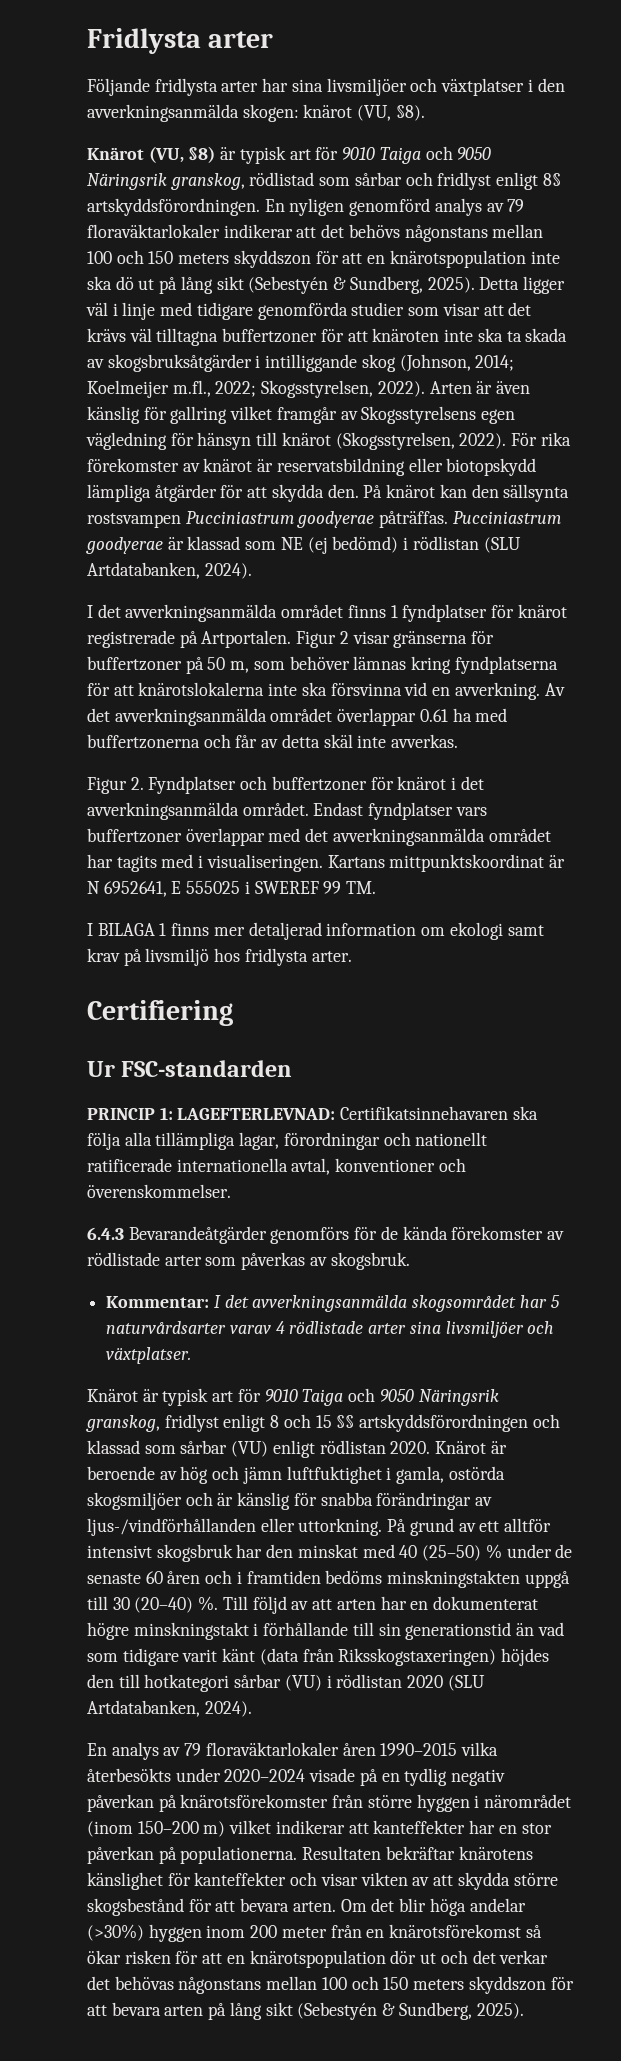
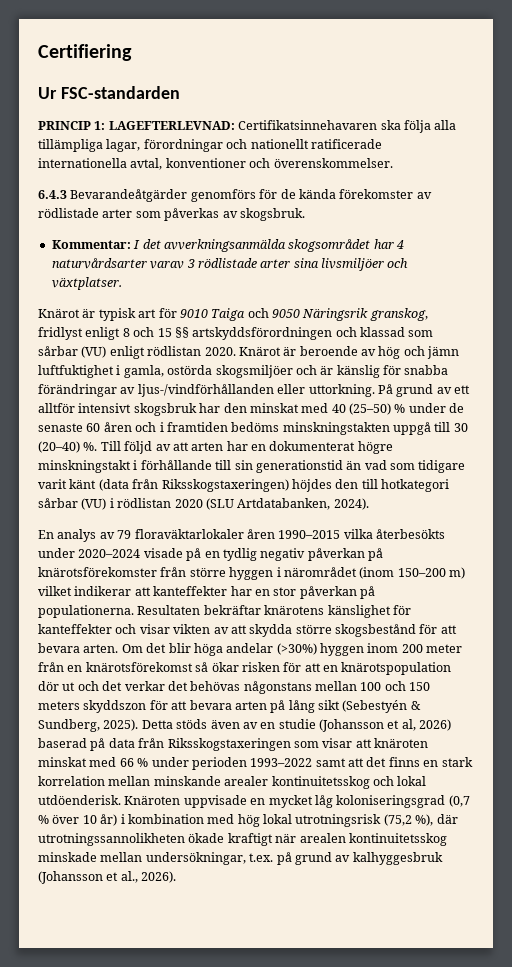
[87,28,274,54] [87,78,565,96] [87,104,425,122] [87,146,492,164] [87,172,561,190] [87,198,525,216] [87,224,544,242] [87,250,560,268] [87,276,565,294] [86,302,532,320] [87,328,568,346] [87,354,515,372] [87,380,531,398] [87,406,516,424] [86,432,571,450] [87,458,537,476] [87,484,570,502] [87,511,561,528] [86,536,521,554] [87,562,252,579] [87,604,567,622] [87,630,495,648] [87,656,558,674] [87,682,565,700] [87,708,508,726] [87,734,459,749] [87,776,484,794] [87,802,487,820] [87,828,551,846] [87,854,566,872] [87,881,377,897] [87,922,544,940] [87,948,352,966] Fridlysta arter // Följande fridlysta arter har sina livsmiljöer och växtplatser i den avverkningsanmälda skogen: knärot (VU, §8). // Knärot (VU, §8) är typisk art för 9010 Taiga och 9050 Näringsrik granskog, rödlistad som sårbar och fridlyst enligt 8§ artskyddsförordningen. En nyligen genomförd analys av 79 floraväktarlokaler indikerar att det behövs någonstans mellan 100 och 150 meters skyddszon för att en knärotspopulation inte ska dö ut på lång sikt (Sebestyén & Sundberg, 2025). Detta ligger väl i linje med tidigare genomförda studier som visar att det krävs väl tilltagna buffertzoner för att knäroten inte ska ta skada av skogsbruksåtgärder i intilliggande skog (Johnson, 2014; Koelmeijer m.fl., 2022; Skogsstyrelsen, 2022). Arten är även känslig för gallring vilket framgår av Skogsstyrelsens egen vägledning för hänsyn till knärot (Skogsstyrelsen, 2022). För rika förekomster av knärot är reservatsbildning eller biotopskydd lämpliga åtgärder för att skydda den. På knärot kan den sällsynta rostsvampen Pucciniastrum goodyerae påträffas. Pucciniastrum goodyerae är klassad som NE (ej bedömd) i rödlistan (SLU Artdatabanken, 2024). // I det avverkningsanmälda området finns 1 fyndplatser för knärot registrerade på Artportalen. Figur 2 visar gränserna för buffertzoner på 50 m, som behöver lämnas kring fyndplatserna för att knärotslokalerna inte ska försvinna vid en avverkning. Av det avverkningsanmälda området överlappar 0.61 ha med buffertzonerna och får av detta skäl inte avverkas. // Figur 2. Fyndplatser och buffertzoner för knärot i det avverkningsanmälda området. Endast fyndplatser vars buffertzoner överlappar med det avverkningsanmälda området har tagits med i visualiseringen. Kartans mittpunktskoordinat är N 6952641, E 555025 i SWEREF 99 TM. // I BILAGA 1 finns mer detaljerad information om ekologi samt krav på livsmiljö hos fridlysta arter. // -> (38, 52) none
[550,1295,560,1308] 5 -> [396,240,404,249] 4
[275,1321,285,1334] 4 -> [186,259,195,268] 3
(524, 2011) none -> [141,719,452,732] [38,738,428,751] [38,757,473,770] [38,776,427,789] [38,795,470,808] [38,814,458,827] [38,833,447,846] [38,852,443,865] [38,871,177,884] Detta stöds även av en studie (Johansson et al, 2026) baserad på data från Riksskogstaxeringen som visar att knäroten minskat med 66 % under perioden 1993–2022 samt att det finns en stark korrelation mellan minskande arealer kontinuitetsskog och lokal utdöenderisk. Knäroten uppvisade en mycket låg koloniseringsgrad (0,7 % över 10 år) i kombination med hög lokal utrotningsrisk (75,2 %), där utrotningssannolikheten ökade kraftigt när arealen kontinuitetsskog minskade mellan undersökningar, t.ex. på grund av kalhyggesbruk (Johansson et al., 2026).

